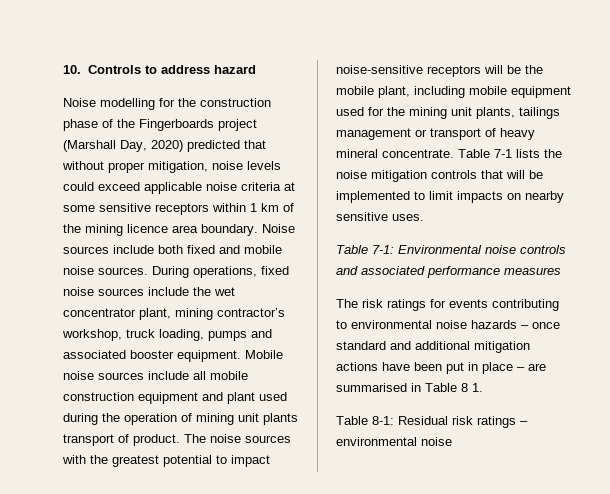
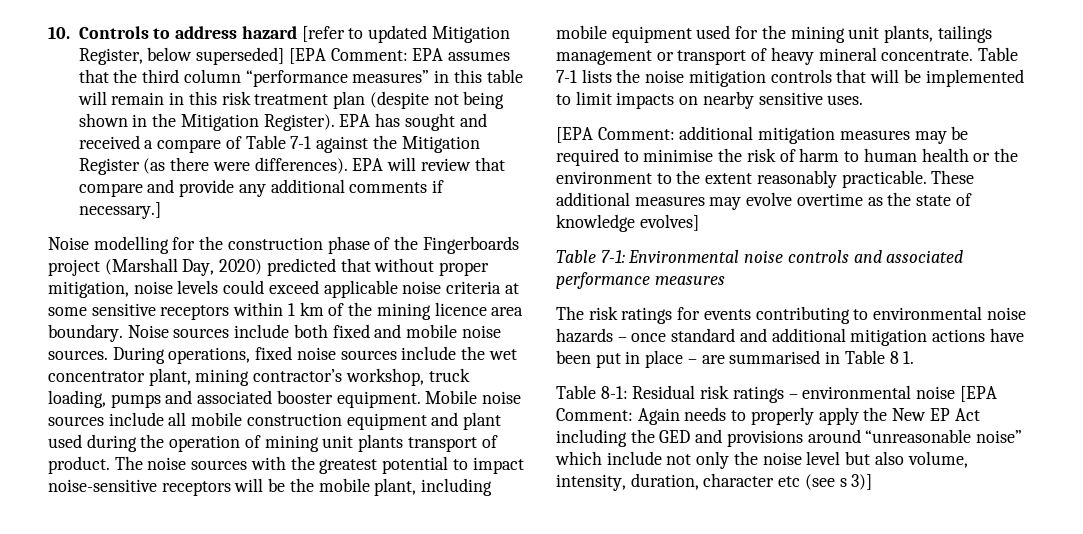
(256, 69) none -> [301,25,510,43] [78,47,511,65] [78,69,523,87] [77,91,505,109] [78,113,487,131] [78,135,480,153] [78,157,505,175] [78,179,445,197] [78,202,161,219] [refer to updated Mitigation Register, below superseded] [EPA Comment: EPA assumes that the third column “performance measures” in this table will remain in this risk treatment plan (despite not being shown in the Mitigation Register). EPA has sought and received a compare of Table 7-1 against the Mitigation Register (as there were differences). EPA will review that compare and provide any additional comments if necessary.]
(424, 217) none -> [556,126,969,144] [556,148,1018,166] [556,170,975,188] [556,192,972,210] [556,214,699,232] // [EPA Comment: additional mitigation measures may be required to minimise the risk of harm to human health or the environment to the extent reasonably practicable. These additional measures may evolve overtime as the state of knowledge evolves]
(452, 441) none -> [959,386,997,402] [556,407,980,425] [556,429,1023,447] [555,451,968,469] [556,473,873,491] [EPA Comment: Again needs to properly apply the New EP Act including the GED and provisions around “unreasonable noise” which include not only the noise level but also volume, intensity, duration, character etc (see s 3)]

